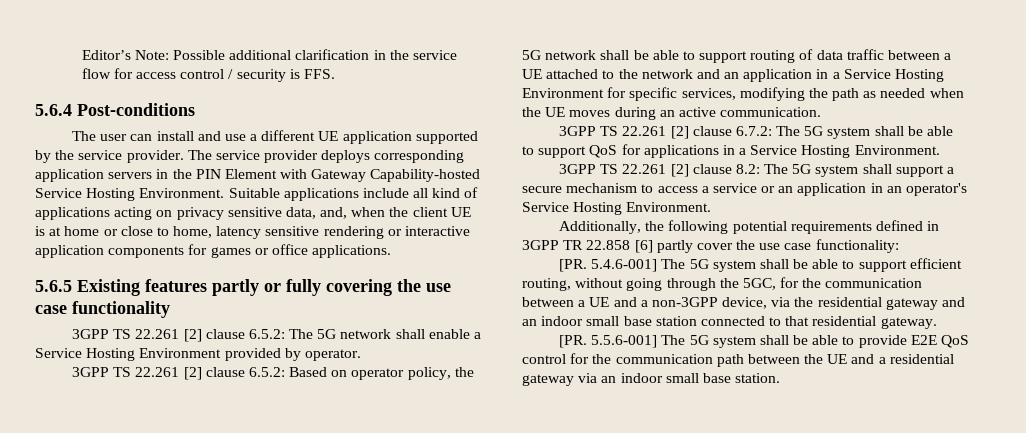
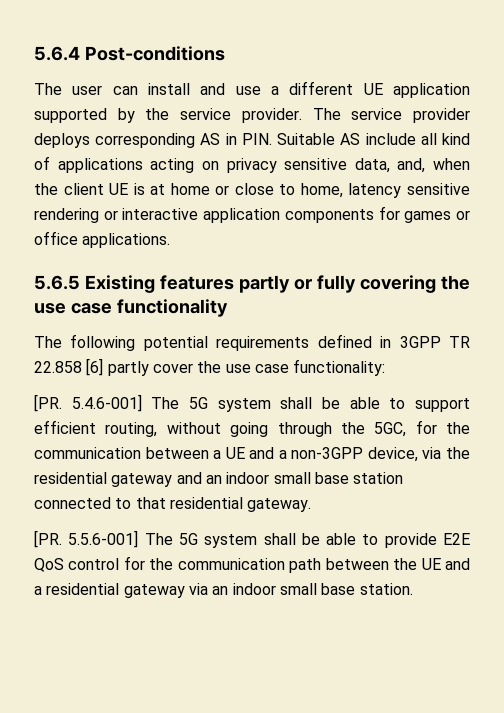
[81,49,457,60] [81,68,335,82] Editor’s Note: Possible additional clarification in the service flow for access control / security is FFS. // -> (34, 53) none
[35,169,481,182] [35,188,359,201] application servers in the PIN Element with Gateway Capability-hosted Service Hosting Environment. Suitable applications -> [200,133,361,145] AS in PIN. Suitable AS
[71,329,481,342] [35,348,361,361] [71,367,474,380] [522,49,952,63] [522,69,945,82] [522,87,964,101] [522,107,822,120] [558,126,953,139] [522,144,940,158] [558,164,954,177] [522,183,968,196] [522,202,712,215] [558,221,665,234] 3GPP TS 22.261 [2] clause 6.5.2: The 5G network shall enable a Service Hosting Environment provided by operator. // 3GPP TS 22.261 [2] clause 6.5.2: Based on operator policy, the 5G network shall be able to support routing of data traffic between a UE attached to the network and an application in a Service Hosting Environment for specific services, modifying the path as needed when the UE moves during an active communication. // 3GPP TS 22.261 [2] clause 6.7.2: The 5G system shall be able to support QoS for applications in a Service Hosting Environment. // 3GPP TS 22.261 [2] clause 8.2: The 5G system shall support a secure mechanism to access a service or an application in an operator's Service Hosting Environment. // Additionally, the -> [34,336,62,348] The

